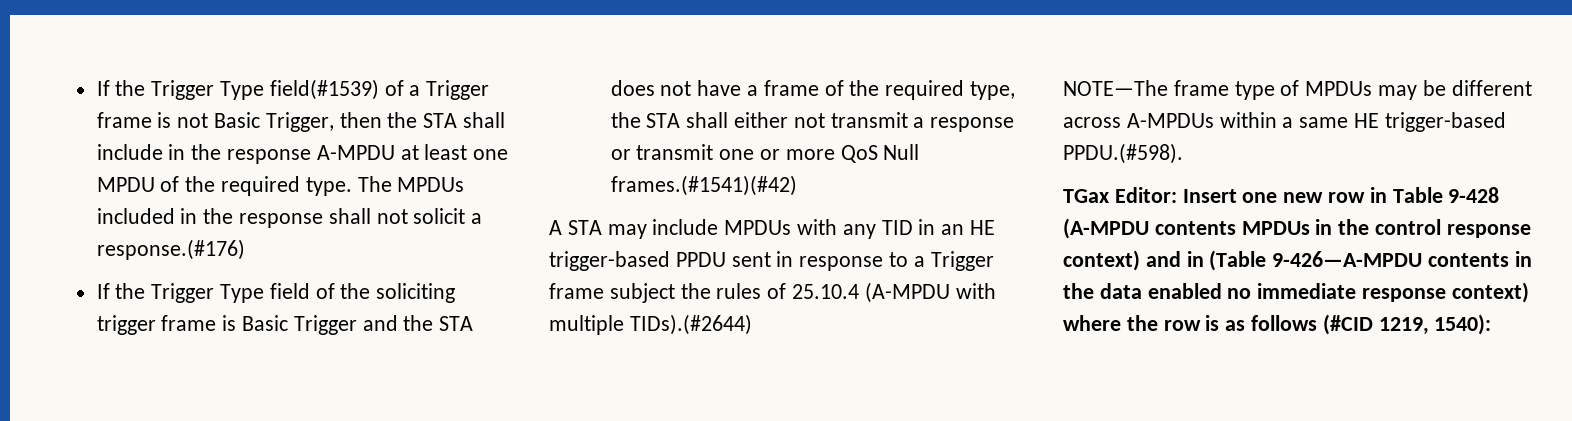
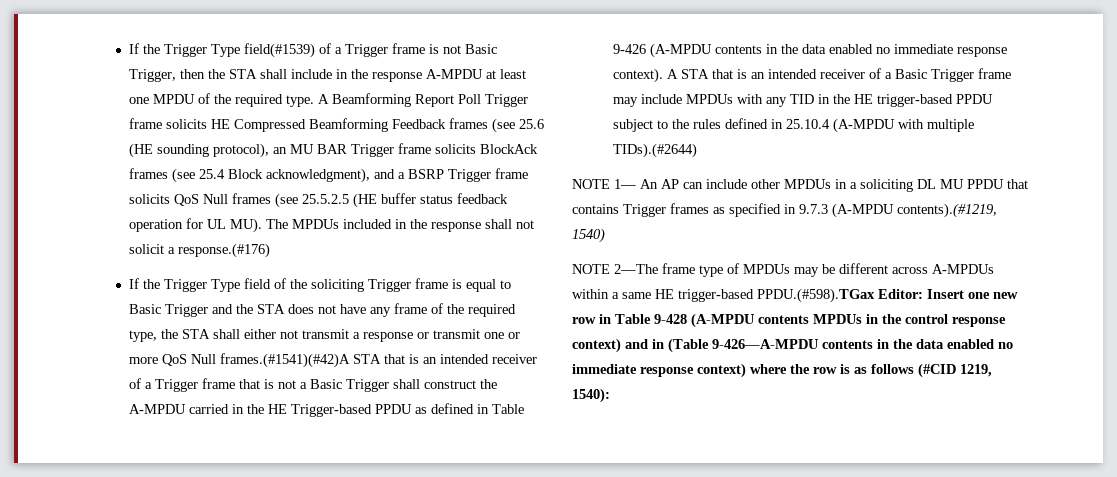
(352, 186) none -> [317,93,528,107] [128,118,544,133] [128,143,538,158] [128,168,528,183] [128,193,508,208] [128,218,262,233] A Beamforming Report Poll Trigger frame solicits HE Compressed Beamforming Feedback frames (see 25.6 (HE sounding protocol), an MU BAR Trigger frame solicits BlockAck frames (see 25.4 Block acknowledgment), and a BSRP Trigger frame solicits QoS Null frames (see 25.5.2.5 (HE buffer status feedback operation for UL MU).
[96,315,237,335] trigger frame is -> [367,278,511,292] Trigger frame is equal to
[746,85,758,96] a -> [369,307,391,317] any
[610,175,797,196] [549,220,602,235] frames.(#1541)(#42) // A STA -> [219,353,537,368] [128,378,497,392] [128,403,524,417] [612,43,1007,58] [612,68,1011,83] frames.(#1541)(#42)A STA that is an intended receiver of a Trigger frame that is not a Basic Trigger shall construct the A-MPDU carried in the HE Trigger-based PPDU as defined in Table 9-426 (A-MPDU contents in the data enabled no immediate response context). A STA that is an intended receiver of a Basic Trigger frame
[941,224,965,235] an -> [832,94,850,104] the
[731,251,994,271] [549,283,787,303] sent in response to a Trigger frame subject the rules of -> [612,118,783,132] subject to the rules defined in
[1063,80,1168,96] NOTE—The -> [572,179,1028,192] [572,203,997,218] [572,228,605,243] [572,264,658,274] NOTE 1— An AP can include other MPDUs in a soliciting DL MU PPDU that contains Trigger frames as specified in 9.7.3 (A-MPDU contents).(#1219, 1540) // NOTE 2—The
[1063,143,1183,164] [1063,189,1109,203] PPDU.(#598). // TGax -> [757,288,875,303] PPDU.(#598).TGax

